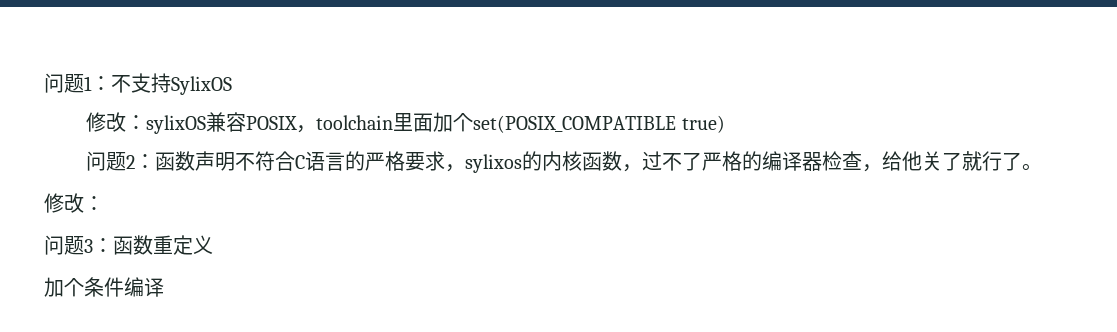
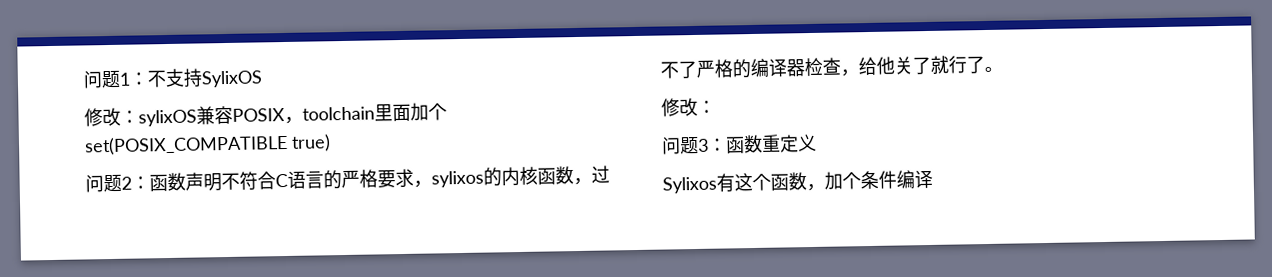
(213, 244) none -> [662,172,825,194] Sylixos有这个函数，

